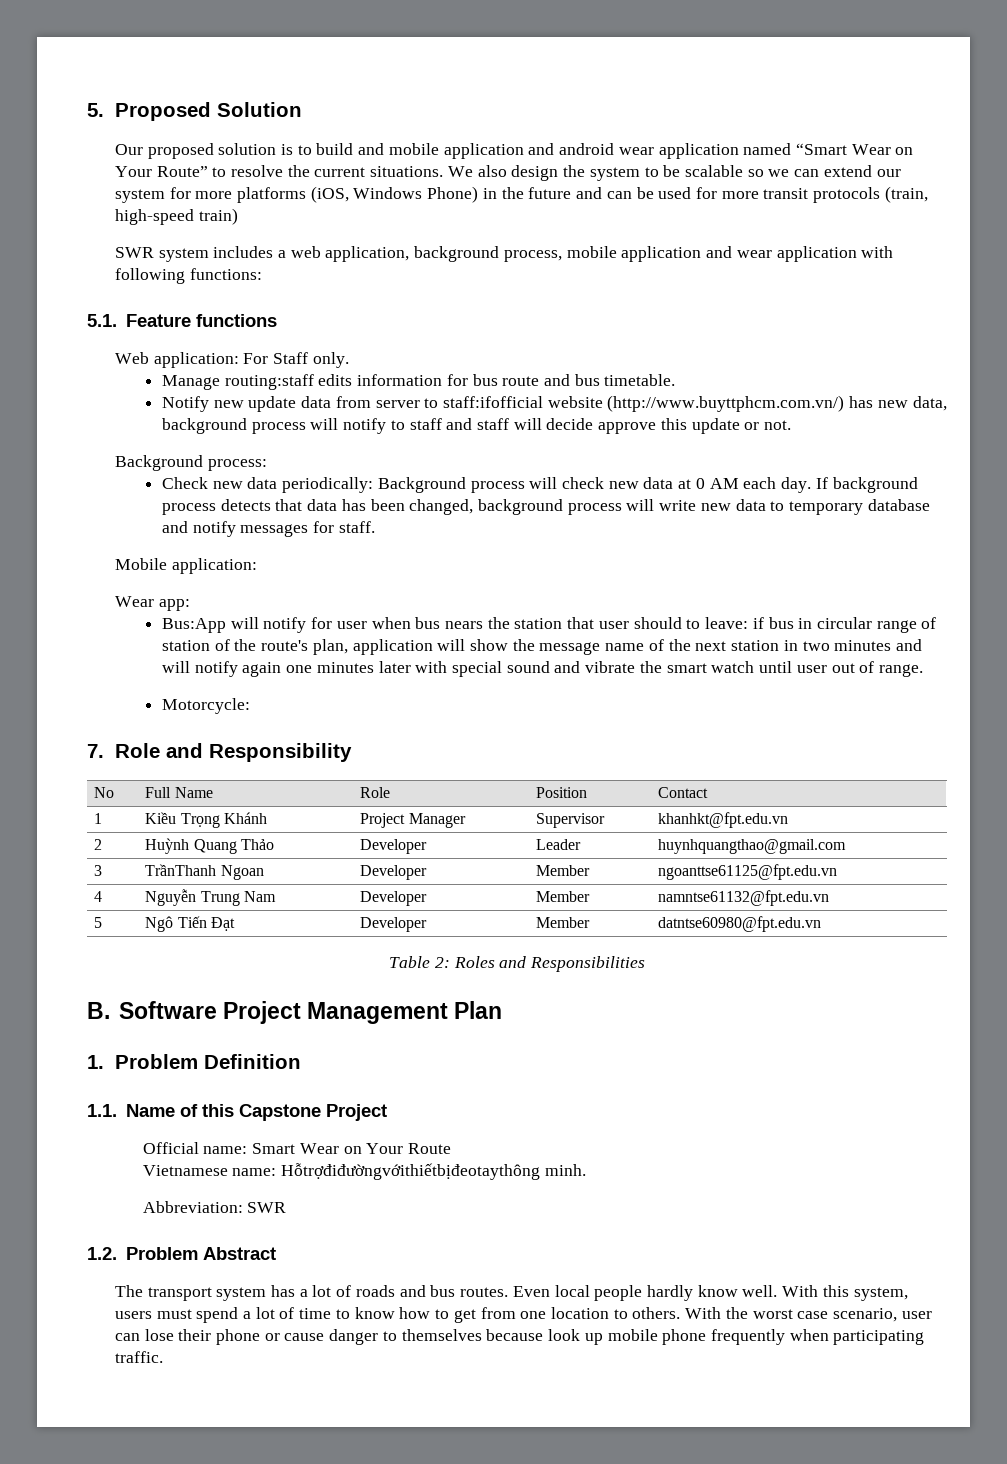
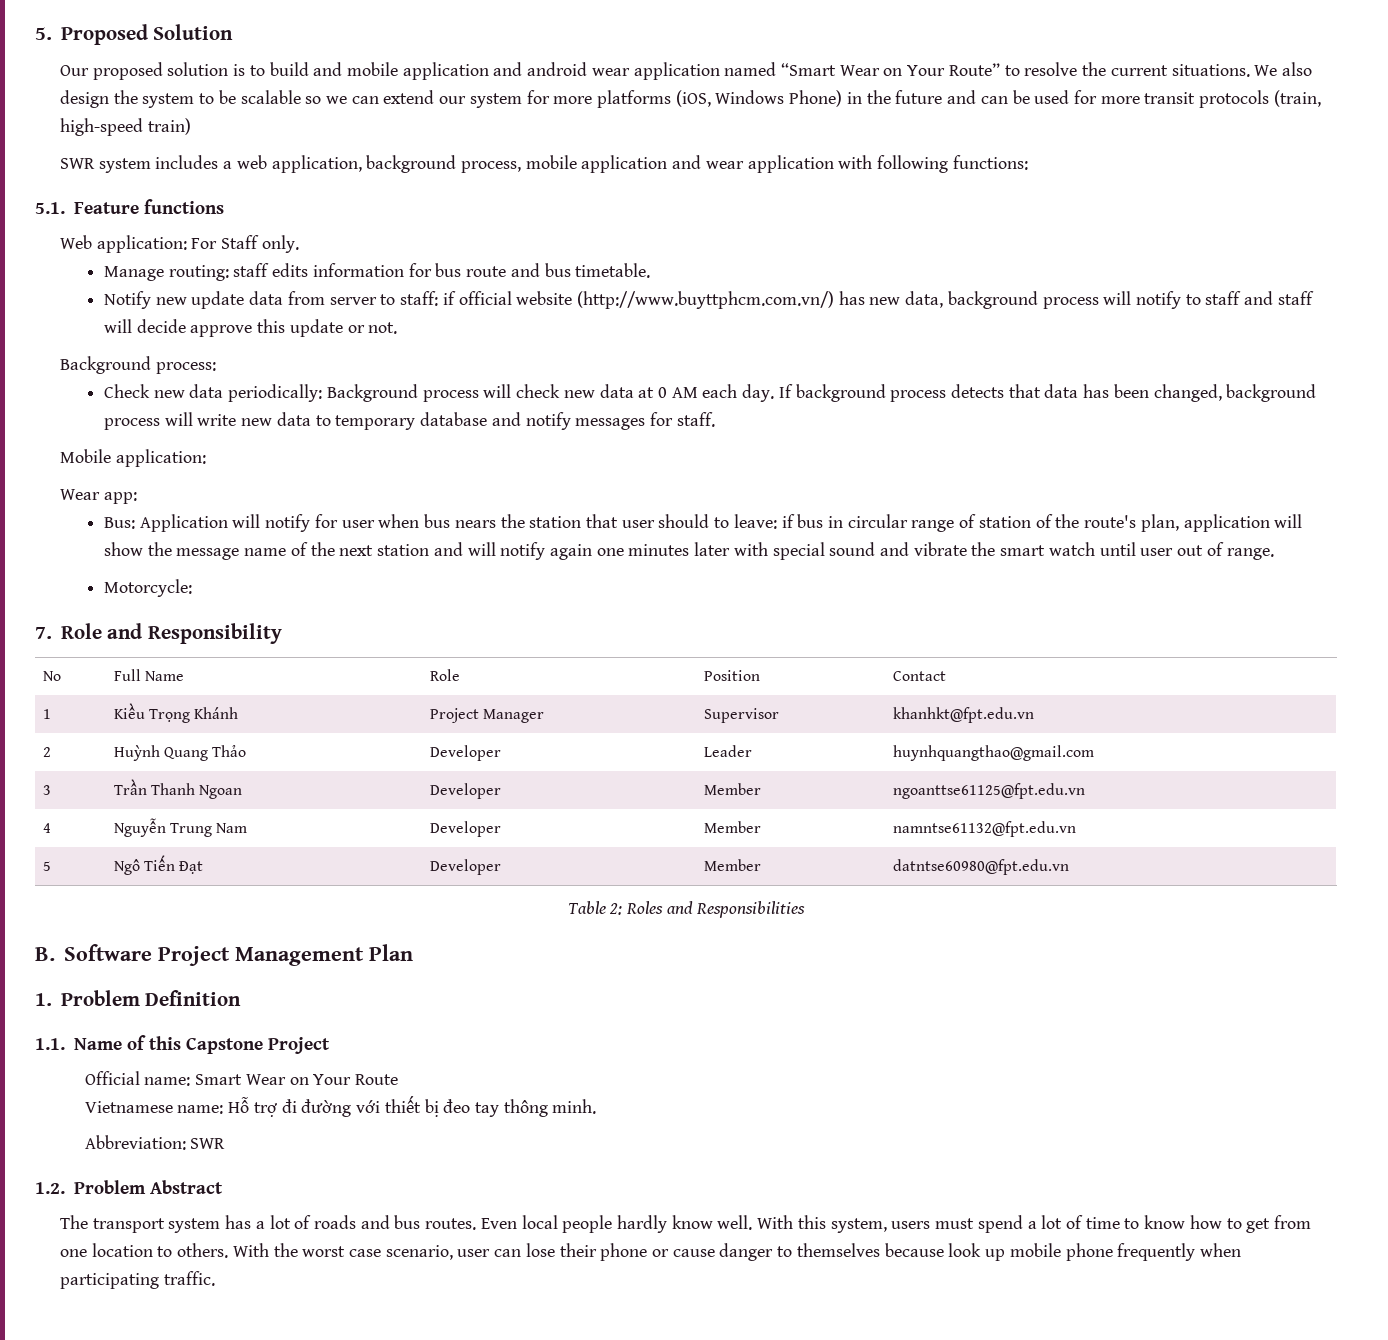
[224,374,314,390] routing:staff -> [168,263,270,281] routing: staff
[443,396,544,408] staff:ifofficial -> [400,291,512,306] staff: if official
[161,618,226,633] Bus:App -> [103,514,228,532] Bus: Application
[783,640,892,651] in two minutes -> (430, 550) none
[145,864,217,876] TrầnThanh -> [113,779,196,795] Trần Thanh
[281,1163,541,1180] Hỗtrợđiđườngvớithiếtbịđeotaythông -> [228,1095,548,1117] Hỗ trợ đi đường với thiết bị đeo tay thông

